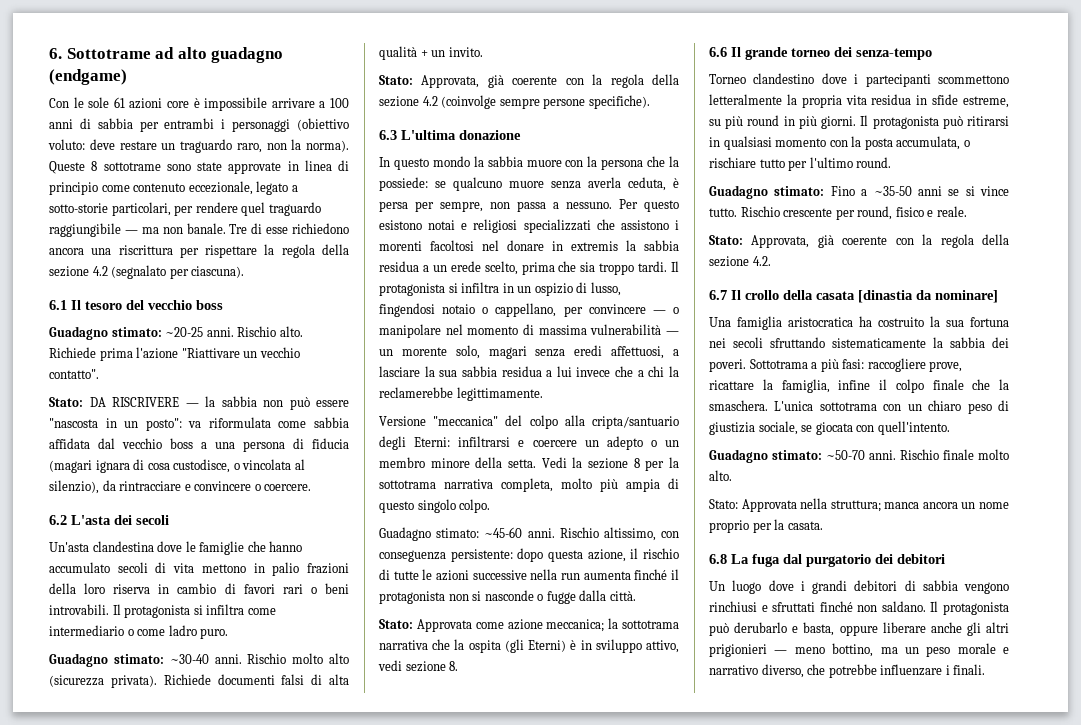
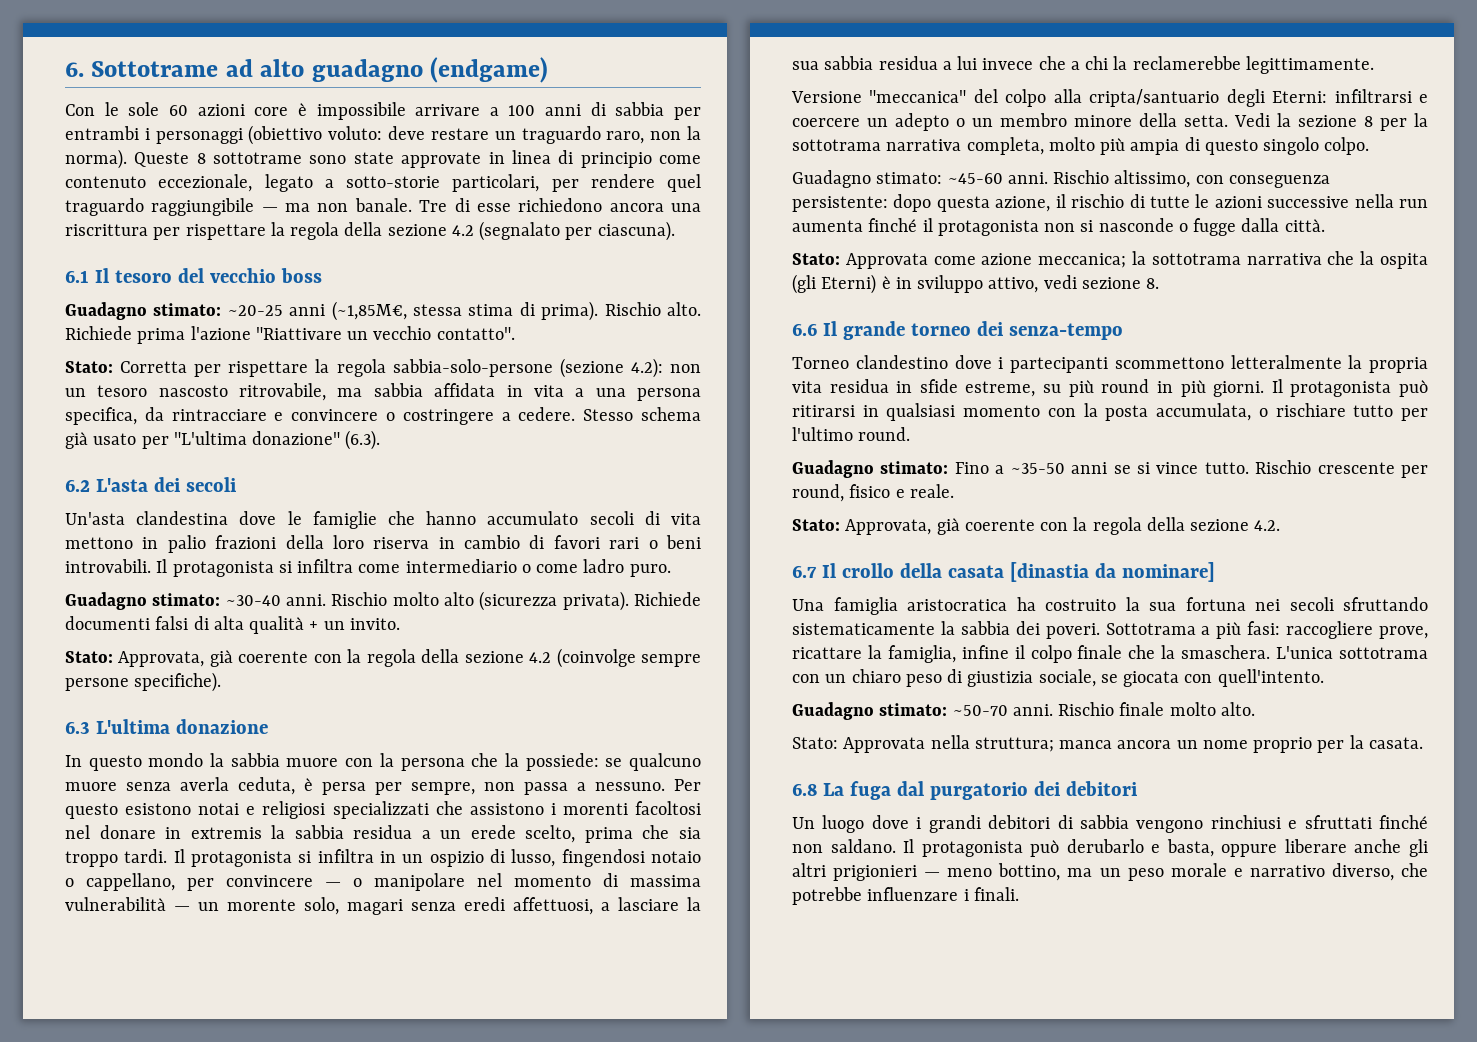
[113,97,125,108] 61 -> [168,105,188,116] 60
[206,327,234,337] anni. -> [289,301,599,321] anni (~1,85M€, stessa stima di prima).
[89,396,349,410] [49,417,349,431] [49,438,349,452] [49,459,305,473] [49,480,99,494] DA RISCRIVERE — la sabbia non può essere "nascosta in un posto": va riformulata come sabbia affidata dal vecchio boss a una persona di fiducia (magari ignara di cosa custodisce, o vincolata al silenzio), -> [120,358,701,378] [65,383,702,401] [65,407,137,425] Corretta per rispettare la regola sabbia-solo-persone (sezione 4.2): non un tesoro nascosto ritrovabile, ma sabbia affidata in vita a una persona specifica,
[264,484,312,491] coercere. -> [402,407,701,425] [65,430,381,450] costringere a cedere. Stesso schema già usato per "L'ultima donazione" (6.3).

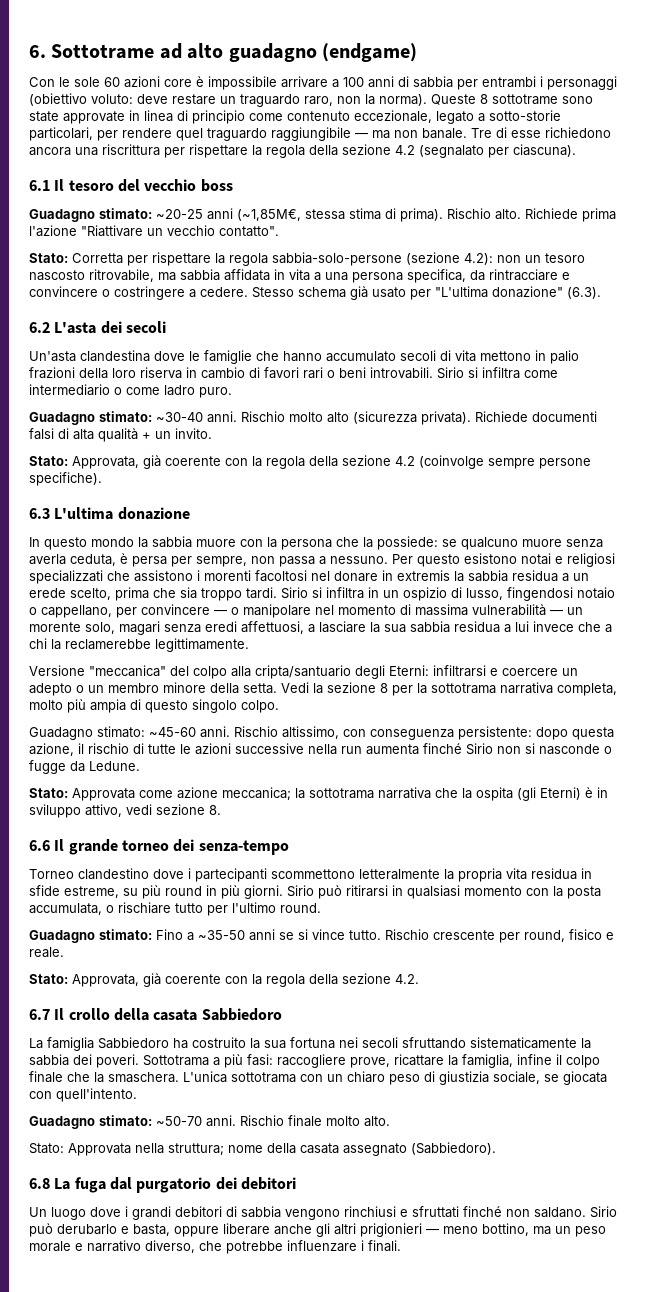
[156,559,274,577] Il protagonista -> [437,367,464,379] Sirio
[173,849,292,867] Il protagonista -> [281,587,308,599] Sirio
[922,218,1039,236] il protagonista -> [466,743,493,755] Sirio
[1241,218,1325,232] dalla città. -> [70,761,140,772] da Ledune.
[1271,379,1392,397] Il protagonista -> [287,885,314,897] Sirio
[1009,562,1215,582] [792,597,1007,615] [dinastia da nominare] // Una famiglia aristocratica -> [201,1008,282,1021] [29,1037,169,1051] Sabbiedoro // La famiglia Sabbiedoro
[1059,735,1423,753] manca ancora un nome proprio per la casata. -> [228,1142,496,1156] nome della casata assegnato (Sabbiedoro).
[903,839,1023,857] Il protagonista -> [590,1206,617,1218] Sirio

